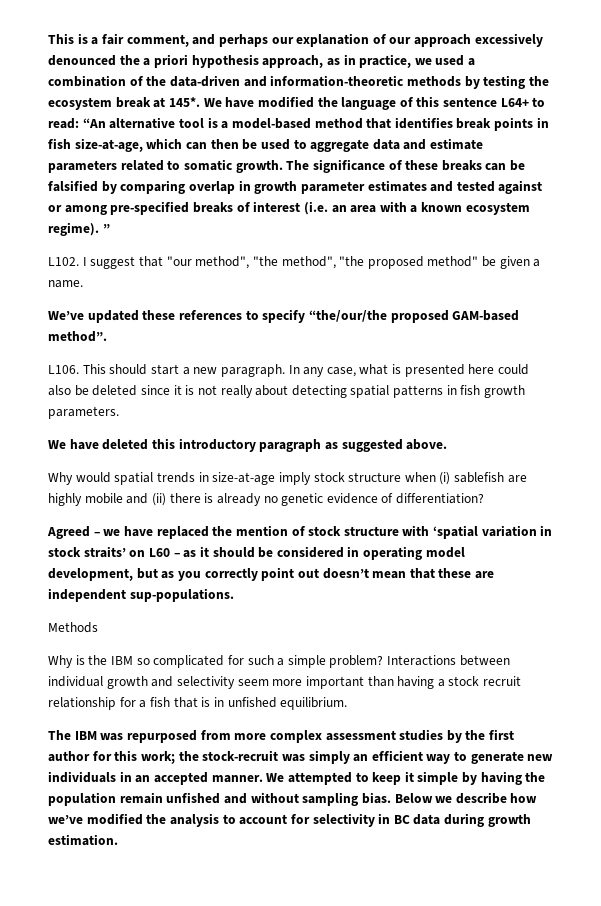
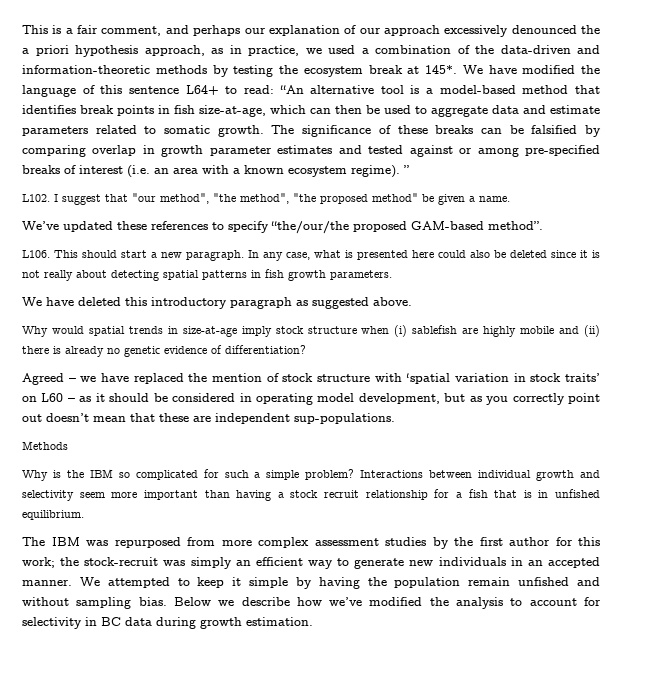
[83,546,126,558] straits’ -> [565,373,601,382] traits’

